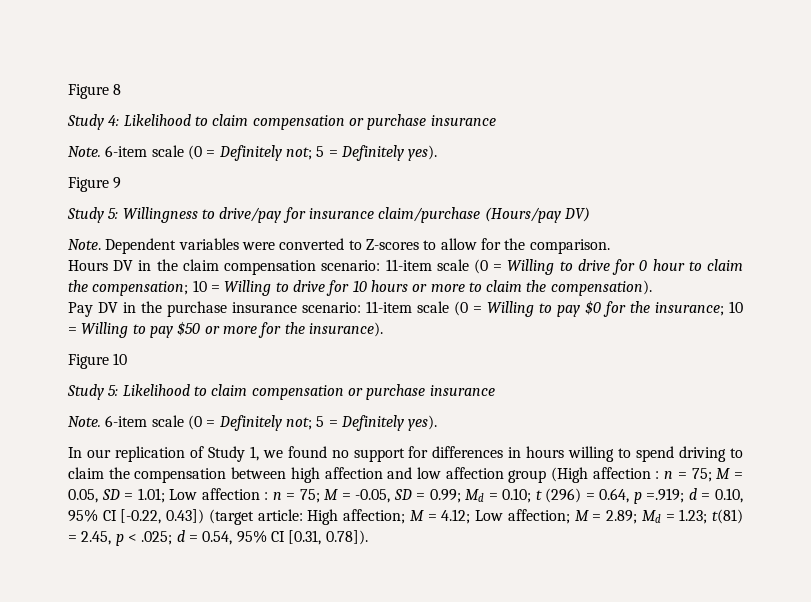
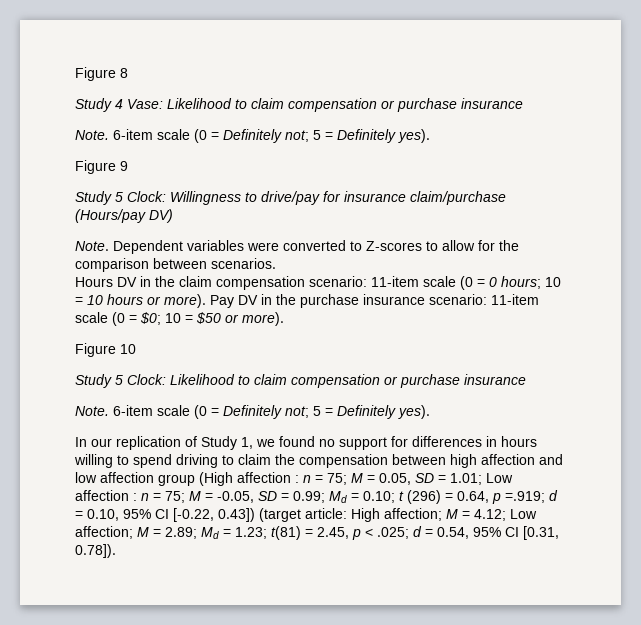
[108,115,120,126] 4: -> [115,99,163,109] 4 Vase:
[108,208,119,219] 5: -> [115,191,166,202] 5 Clock:
[529,239,610,254] comparison. -> [75,258,276,272] comparison between scenarios.
[507,259,743,275] [68,280,652,296] Willing to drive for 0 hour to claim the compensation; 10 = Willing to drive for 10 hours or more to claim the compensation). // -> [489,276,561,289] [75,294,206,308] 0 hours; 10 = 10 hours or more).
[487,300,743,317] [68,321,383,338] Willing to pay $0 for the insurance; 10 = Willing to pay $50 or more for the insurance). -> [140,312,284,326] $0; 10 = $50 or more).
[108,385,119,396] 5: -> [115,374,166,385] 5 Clock:

